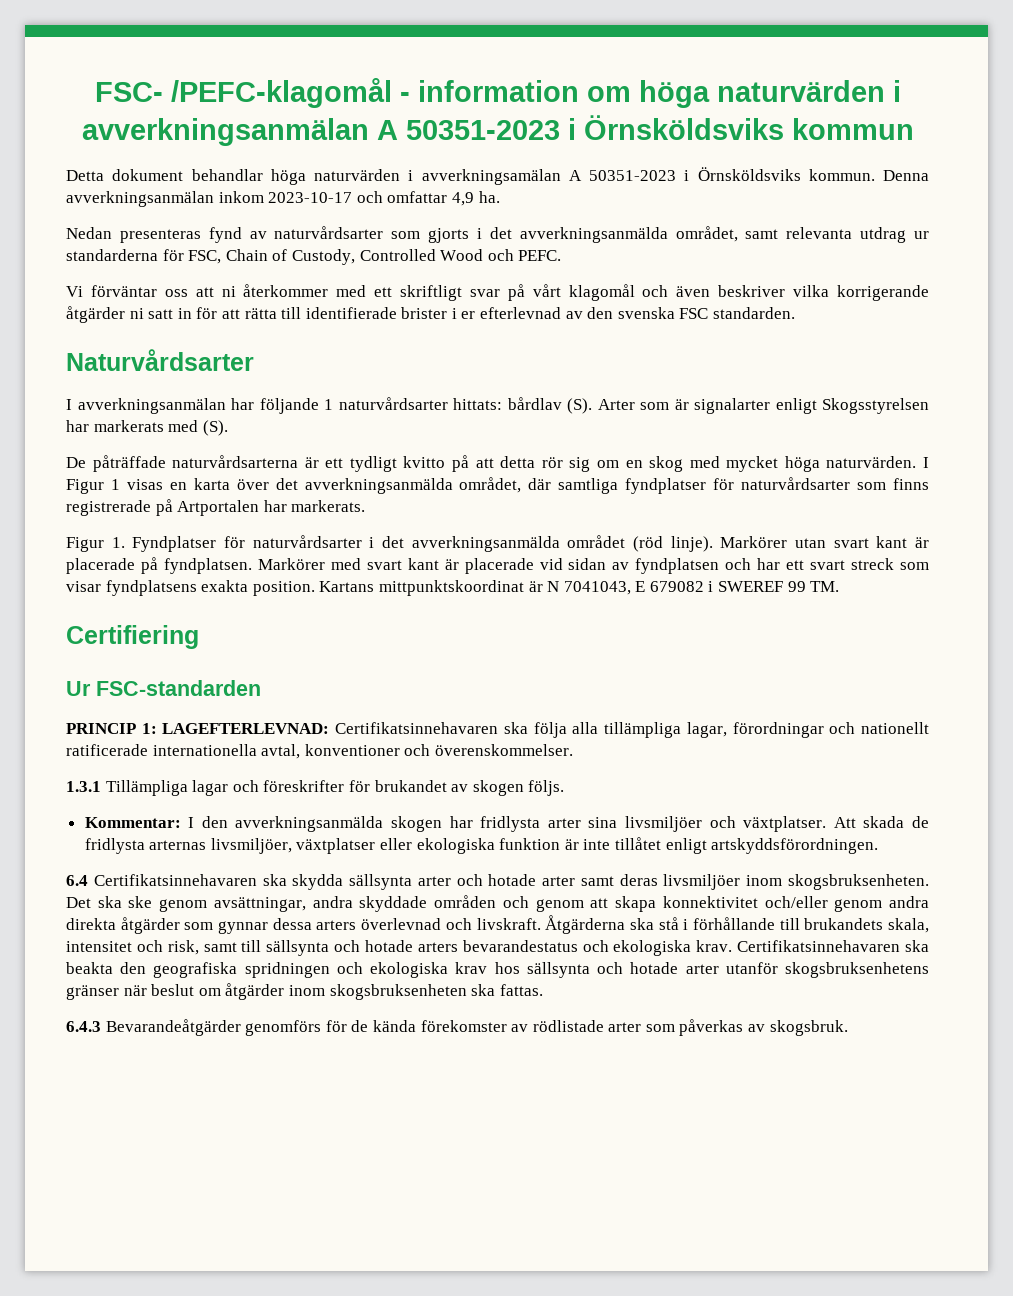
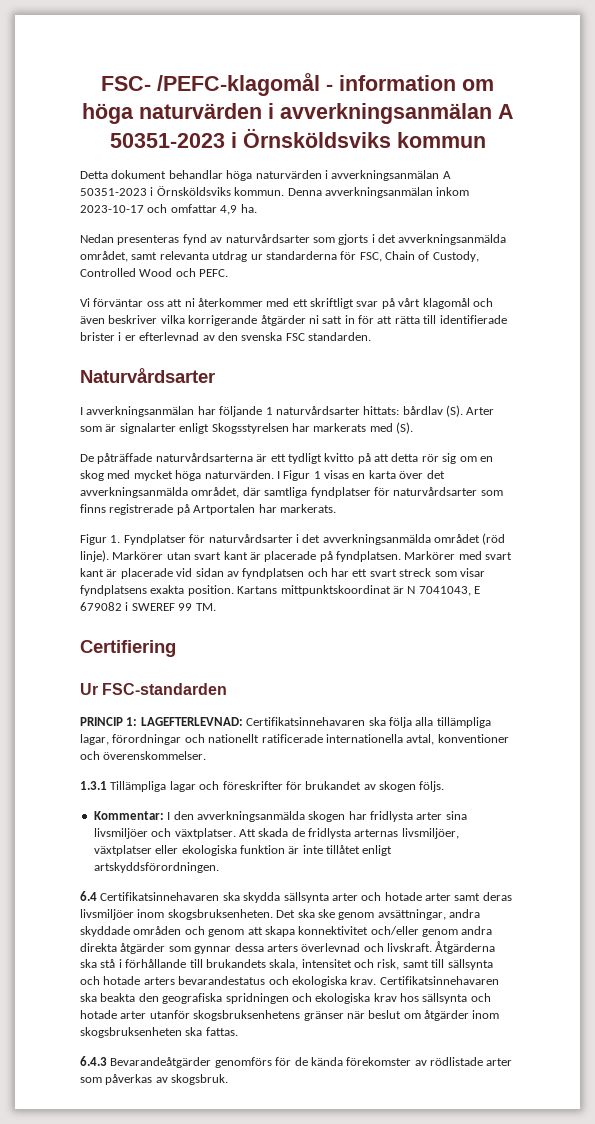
[421,169,561,185] avverkningsamälan -> [331,170,440,181] avverkningsanmälan

